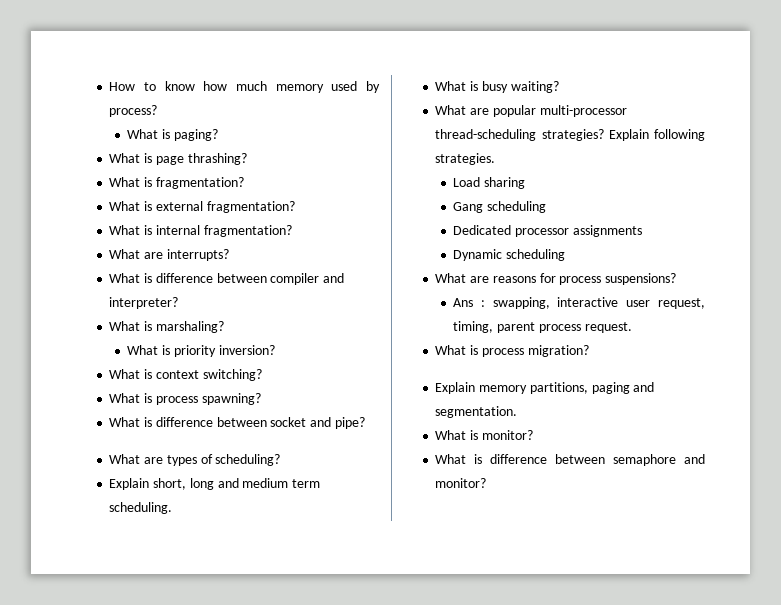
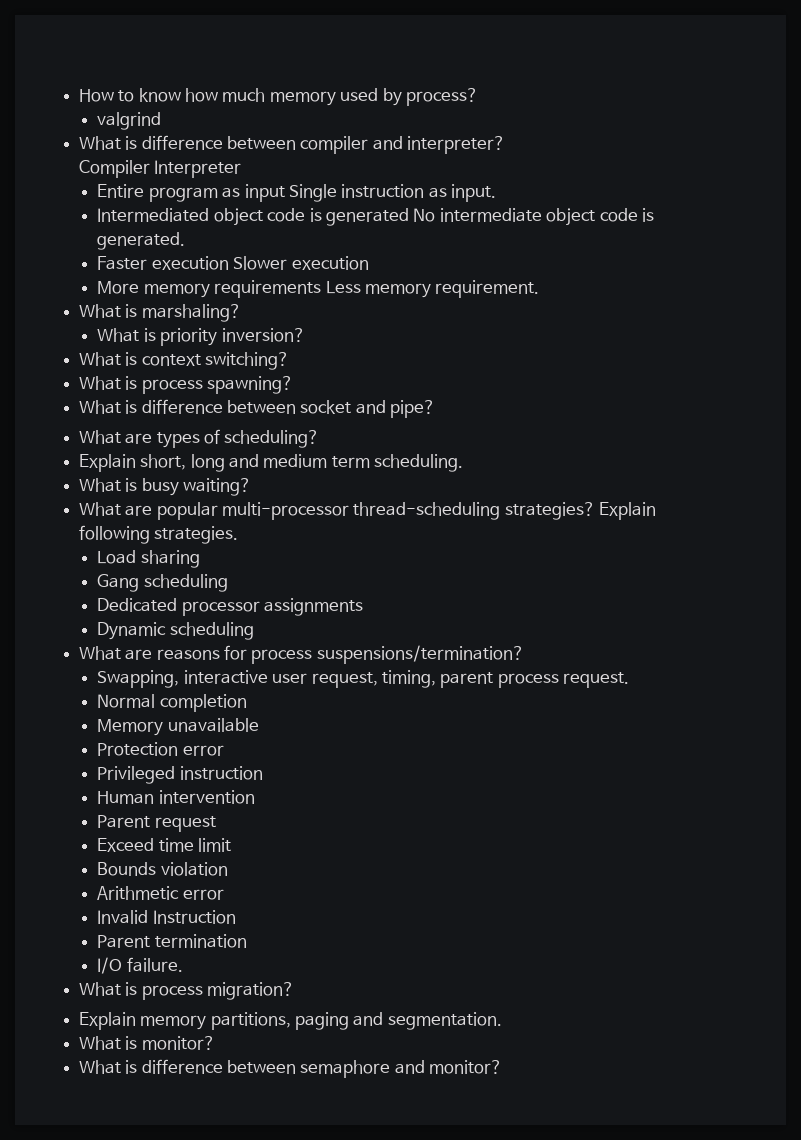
[127,129,218,141] [109,153,247,165] [109,177,244,189] [109,201,295,213] [109,225,292,237] [109,249,229,261] What is paging? // What is page thrashing? // What is fragmentation? // What is external fragmentation? // What is internal fragmentation? // What are interrupts? -> [97,112,162,130] valgrind
(179, 303) none -> [79,160,242,178] [97,184,497,202] [97,208,655,226] [97,232,186,250] [97,256,369,270] [97,280,540,298] // Compiler Interpreter // Entire program as input Single instruction as input. // Intermediated object code is generated No intermediate object code is generated. // Faster execution Slower execution // More memory requirements Less memory requirement.
[605,273,677,285] [453,297,550,309] suspensions? // Ans : swapping, -> [316,645,524,664] [97,670,180,688] suspensions/termination? // Swapping,
(632, 327) none -> [97,694,247,712] [97,718,259,736] [97,742,224,756] [97,766,263,784] [97,790,255,804] [97,815,216,832] [97,838,232,852] [97,862,228,876] [97,886,224,900] [97,910,236,924] [97,934,247,948] [97,957,183,974] // Normal completion // Memory unavailable // Protection error // Privileged instruction // Human intervention // Parent request // Exceed time limit // Bounds violation // Arithmetic error // Invalid Instruction // Parent termination // I/O failure.

